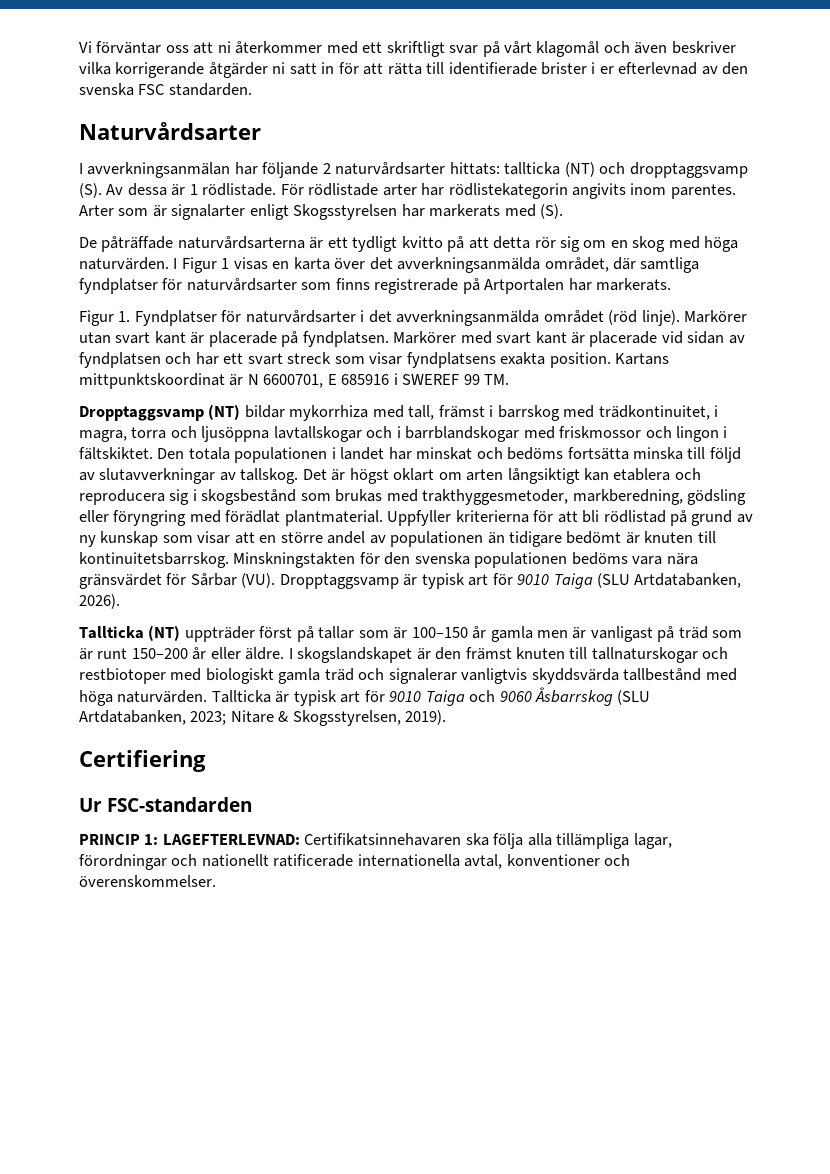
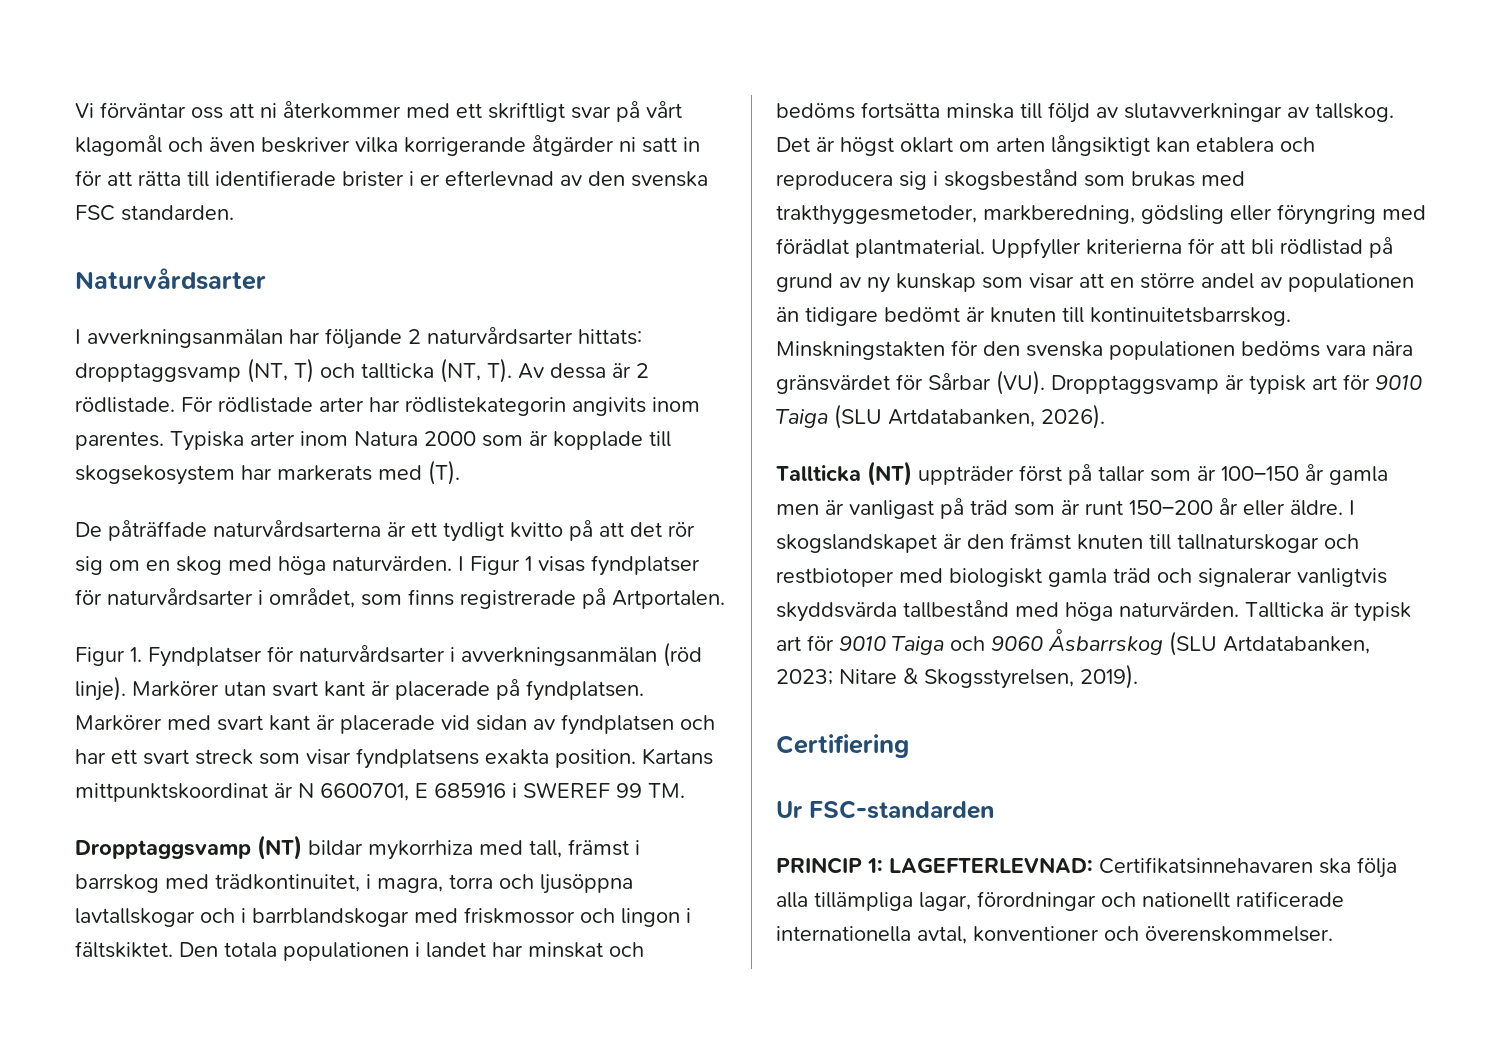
[504,162,748,178] [79,183,102,198] tallticka (NT) och dropptaggsvamp (S). -> [75,358,512,383] dropptaggsvamp (NT, T) och tallticka (NT, T).
[189,184,198,195] 1 -> [636,363,649,378] 2
[79,204,398,220] Arter som är signalarter enligt Skogsstyrelsen -> [170,431,671,451] [75,465,235,485] Typiska arter inom Natura 2000 som är kopplade till skogsekosystem
[540,204,564,219] (S). -> [428,460,460,485] (T).
[493,236,531,249] detta -> [630,522,662,537] det
[272,257,700,273] en karta över det avverkningsanmälda området, där samtliga -> (585, 564) none
(297, 284) none -> [258,588,355,608] i området,
[484,278,672,294] Artportalen har markerats. -> [612,590,725,609] Artportalen.
[368,310,604,326] det avverkningsanmälda området -> [461,647,657,666] avverkningsanmälan

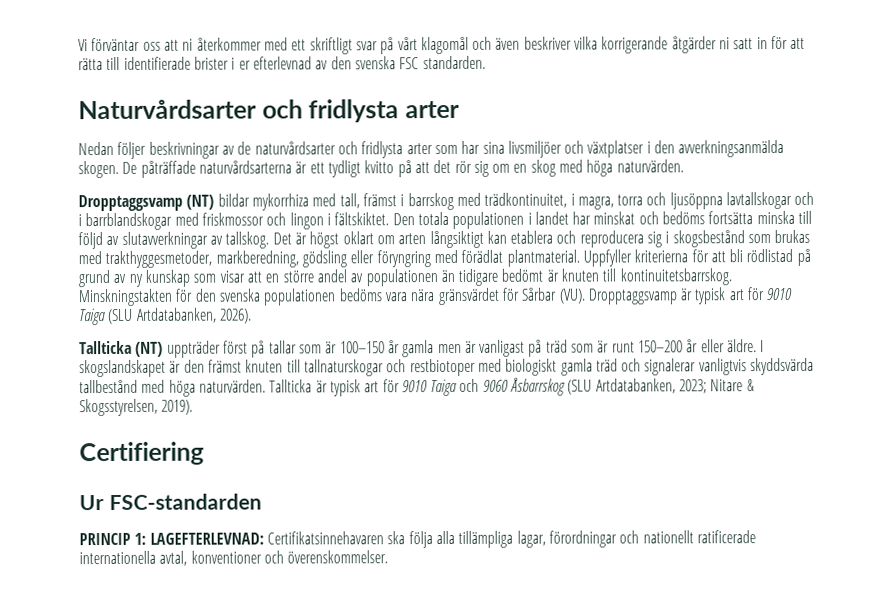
[75,327,642,349] [75,358,649,383] [75,397,700,416] [75,431,671,451] [75,460,460,485] // I avverkningsanmälan har följande 2 naturvårdsarter hittats: dropptaggsvamp (NT, T) och tallticka (NT, T). Av dessa är 2 rödlistade. För rödlistade arter har rödlistekategorin angivits inom parentes. Typiska arter inom Natura 2000 som är kopplade till skogsekosystem har markerats med (T). // -> [261,99,460,123] [78,139,785,159] [78,160,119,179] och fridlysta arter // Nedan följer beskrivningar av de naturvårdsarter och fridlysta arter som har sina livsmiljöer och växtplatser i den avverkningsanmälda skogen.
[458,555,700,576] [75,588,725,609] [75,642,702,667] [75,676,644,701] [75,714,715,735] [75,748,713,769] [75,782,685,802] I Figur 1 visas fyndplatser för naturvårdsarter i området, som finns registrerade på Artportalen. // Figur 1. Fyndplatser för naturvårdsarter i avverkningsanmälan (röd linje). Markörer utan svart kant är placerade på fyndplatsen. Markörer med svart kant är placerade vid sidan av fyndplatsen och har ett svart streck som visar fyndplatsens exakta position. Kartans mittpunktskoordinat är N 6600701, E 685916 i SWEREF 99 TM. -> (684, 166) none

